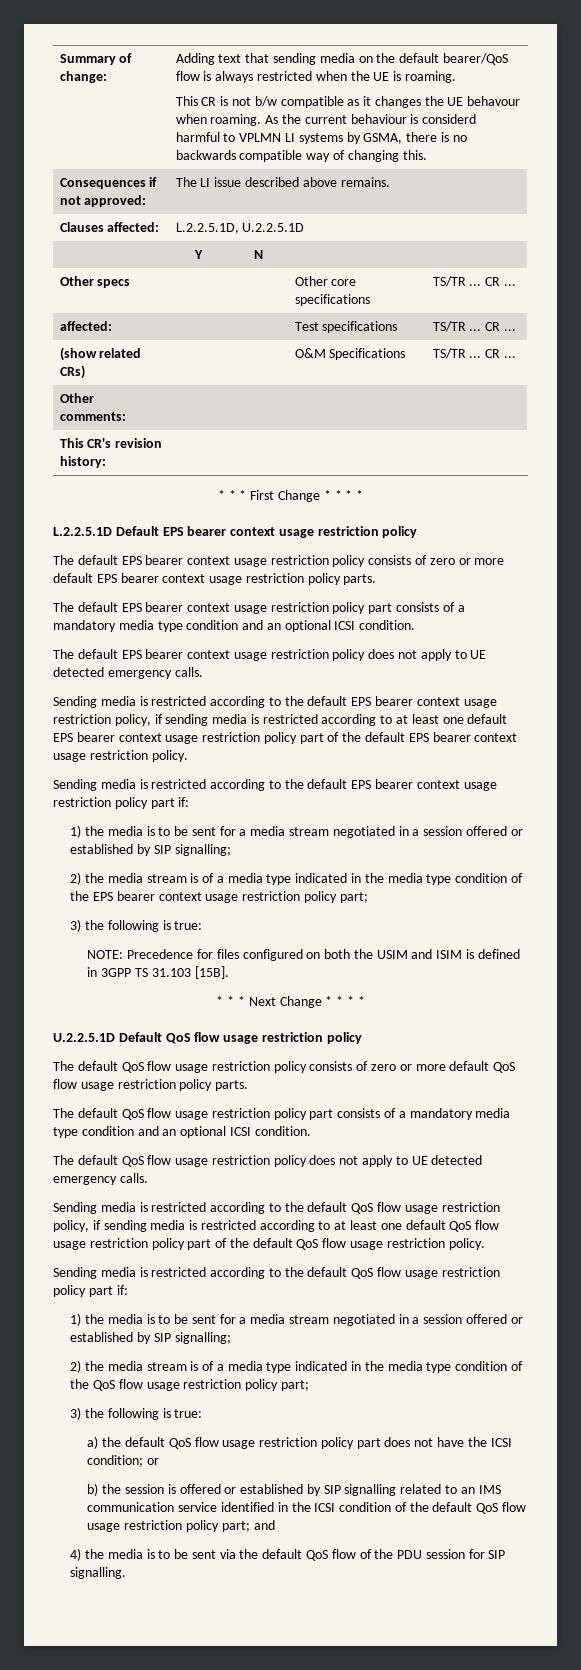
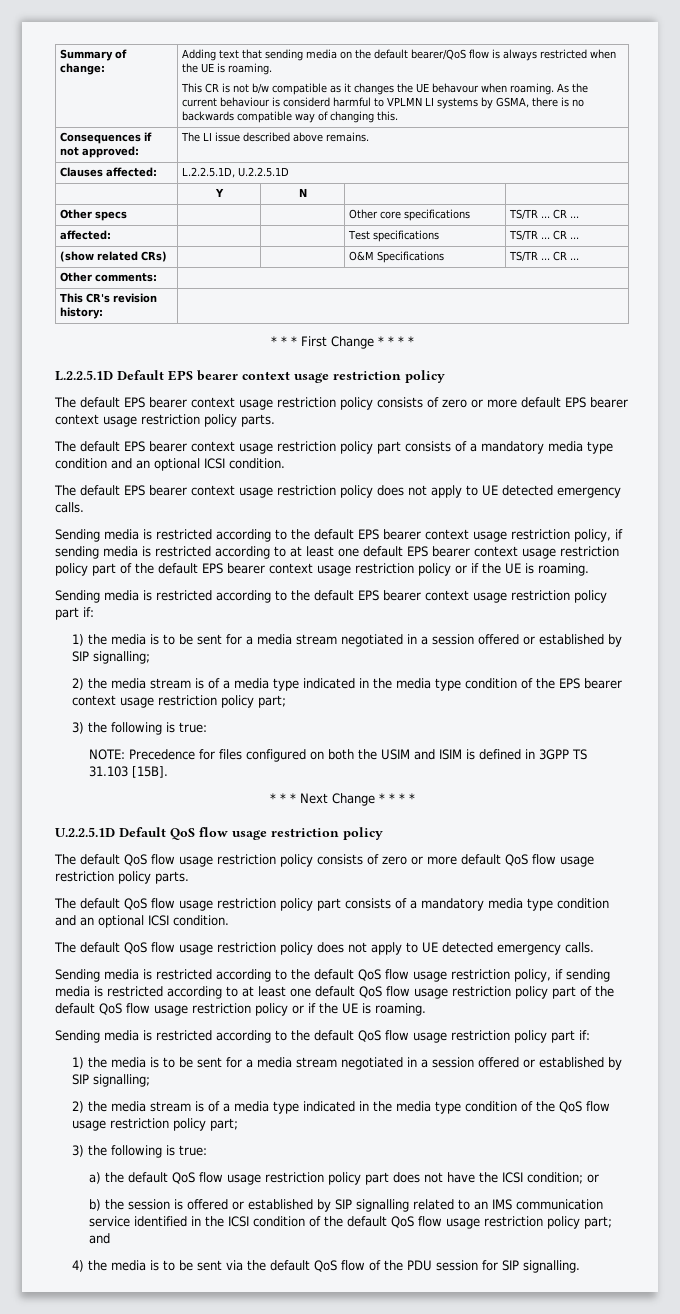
[151,750,188,762] policy. -> [418,563,589,576] policy or if the UE is roaming.
[448,1238,485,1250] policy. -> [255,1003,426,1016] policy or if the UE is roaming.

